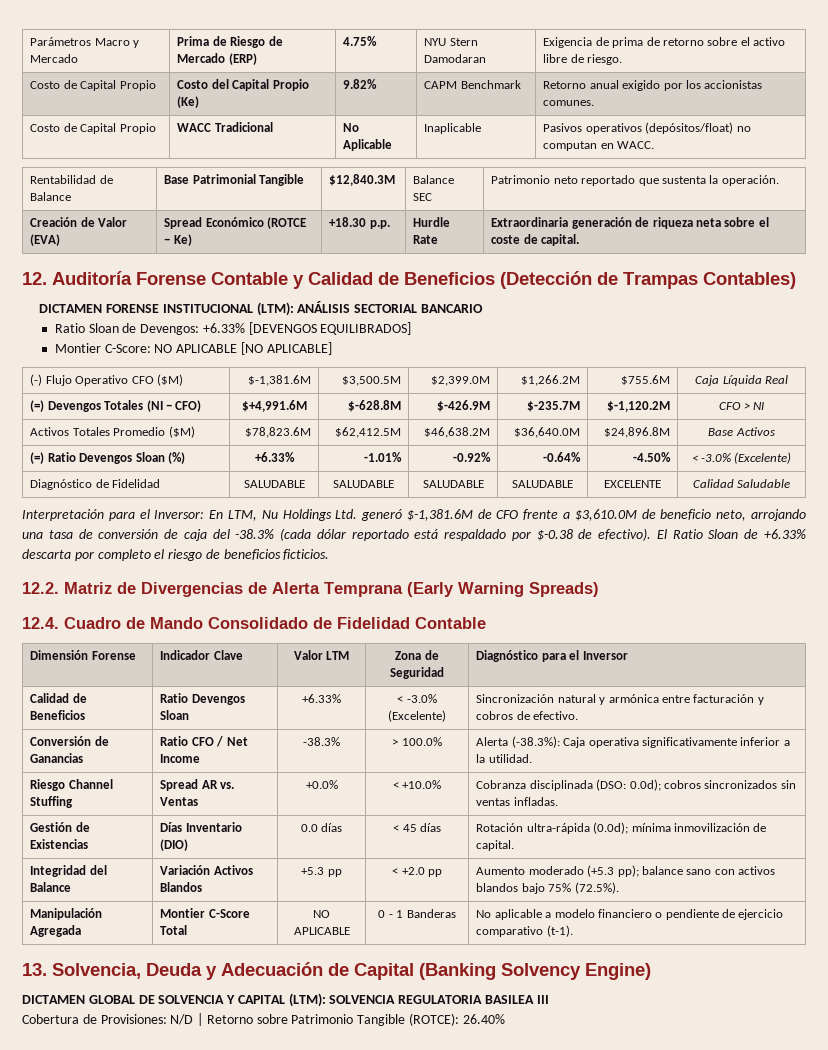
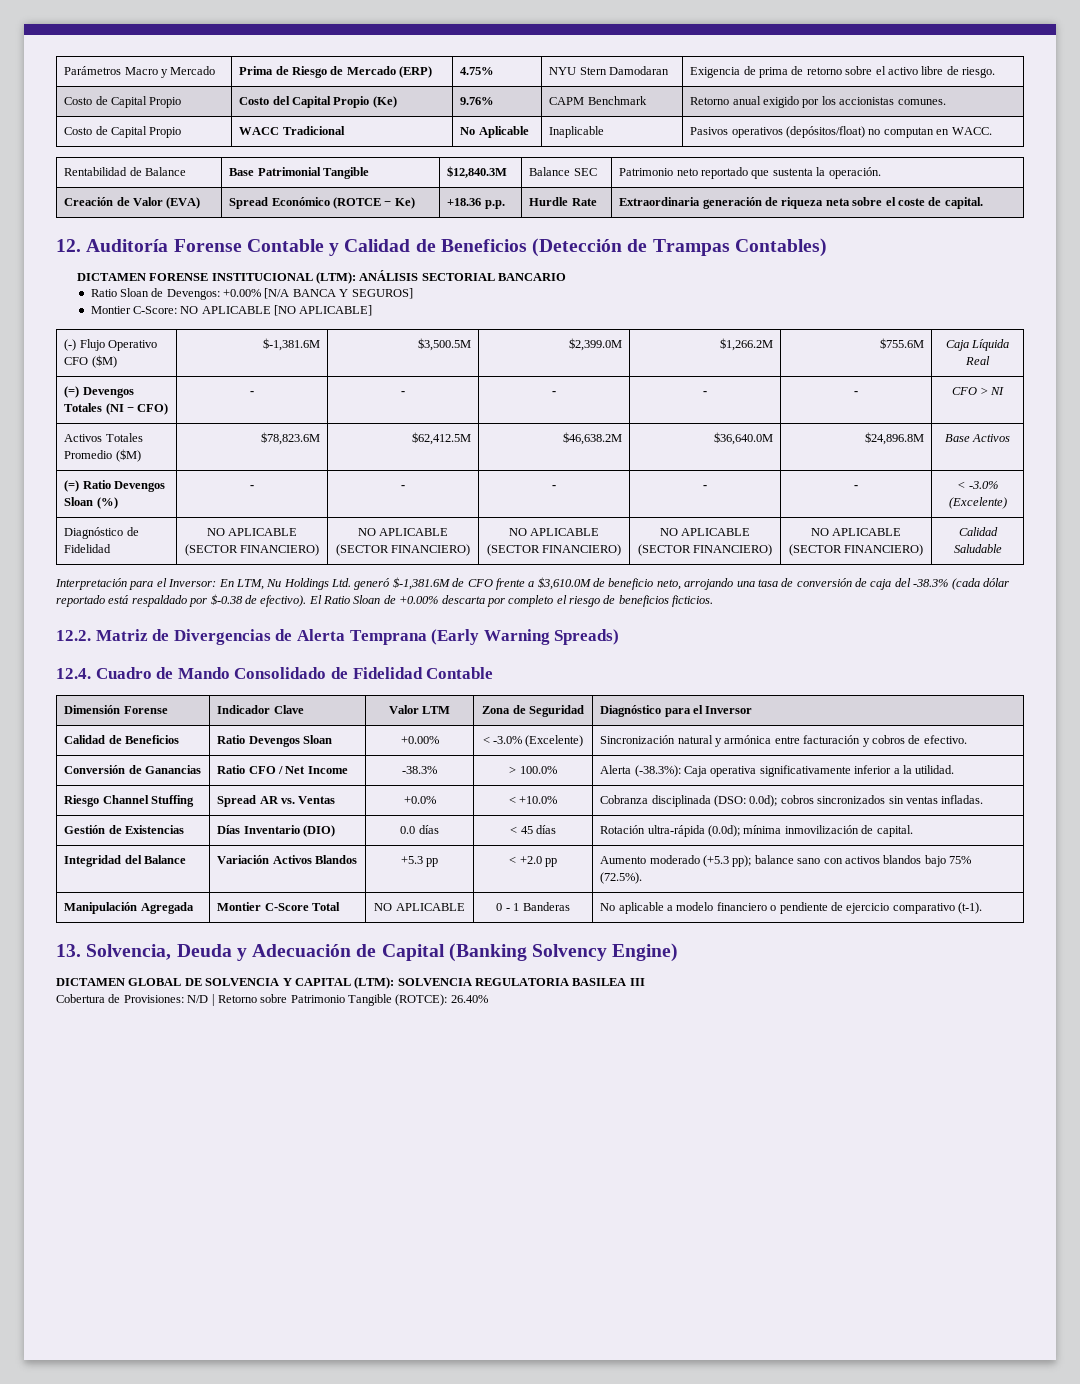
[343,79,378,89] 9.82% -> [460,97,495,105] 9.76%
[329,217,367,227] +18.30 -> [447,198,482,206] +18.36
[202,322,412,335] +6.33% [DEVENGOS EQUILIBRADOS] -> [223,288,413,299] +0.00% [N/A BANCA Y SEGUROS]
[241,400,307,412] [347,400,401,412] [436,400,490,412] [526,401,580,412] [606,401,670,412] $+4,991.6M | $-628.8M | $-426.9M | $-235.7M | $-1,120.2M -> [250,391,254,395] [401,391,405,395] [552,391,556,395] [703,391,707,395] [854,391,858,395] - | - | - | - | -
[254,452,295,462] [363,452,402,462] [452,452,491,462] [542,452,581,462] [632,452,671,462] +6.33% | -1.01% | -0.92% | -0.64% | -4.50% -> [250,485,254,489] [401,485,405,489] [552,485,556,489] [703,485,707,489] [854,485,858,489] - | - | - | - | -
[243,480,305,488] [333,480,394,488] [422,480,484,488] [512,480,573,488] [604,480,661,488] SALUDABLE | SALUDABLE | SALUDABLE | SALUDABLE | EXCELENTE -> [206,528,298,536] [184,544,320,556] [357,528,449,536] [335,544,471,556] [508,528,600,536] [486,544,622,556] [659,528,751,536] [637,544,773,556] [810,528,902,536] [788,544,924,556] NO APLICABLE (SECTOR FINANCIERO) | NO APLICABLE (SECTOR FINANCIERO) | NO APLICABLE (SECTOR FINANCIERO) | NO APLICABLE (SECTOR FINANCIERO) | NO APLICABLE (SECTOR FINANCIERO)
[764,529,807,539] +6.33% -> [399,596,439,604] +0.00%
[302,694,341,703] +6.33% -> [400,736,439,744] +0.00%

